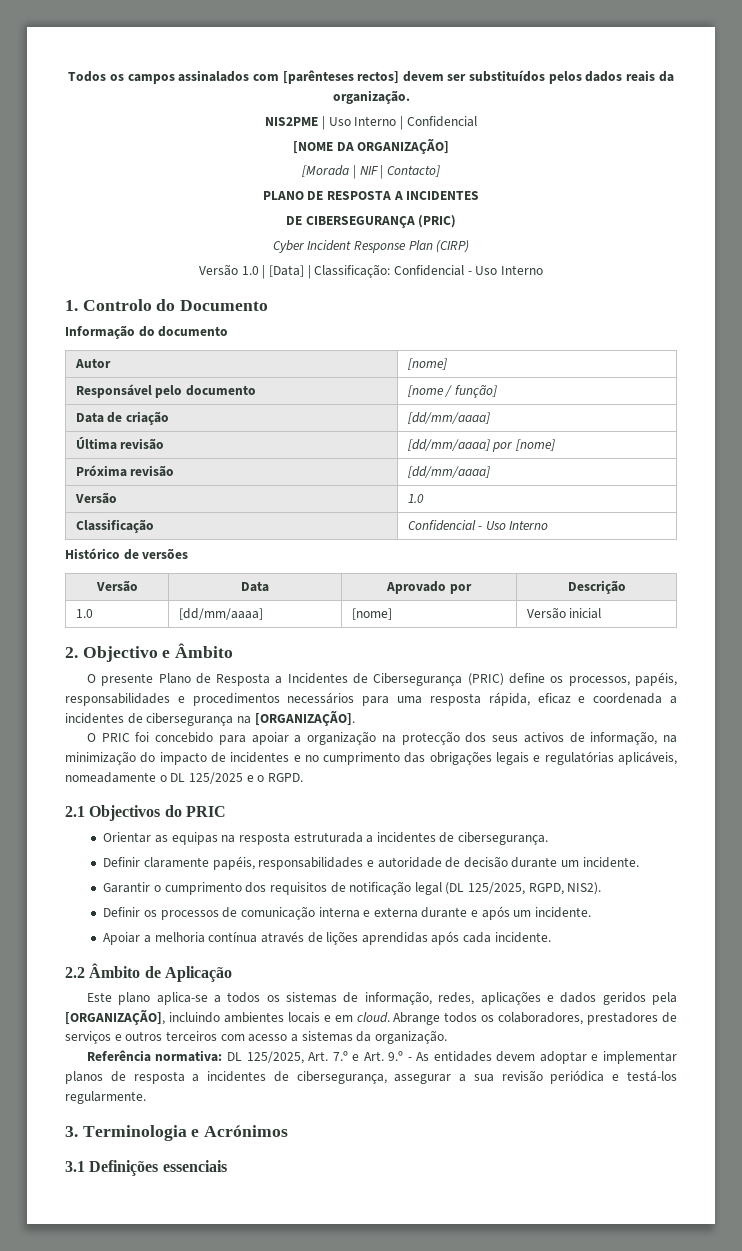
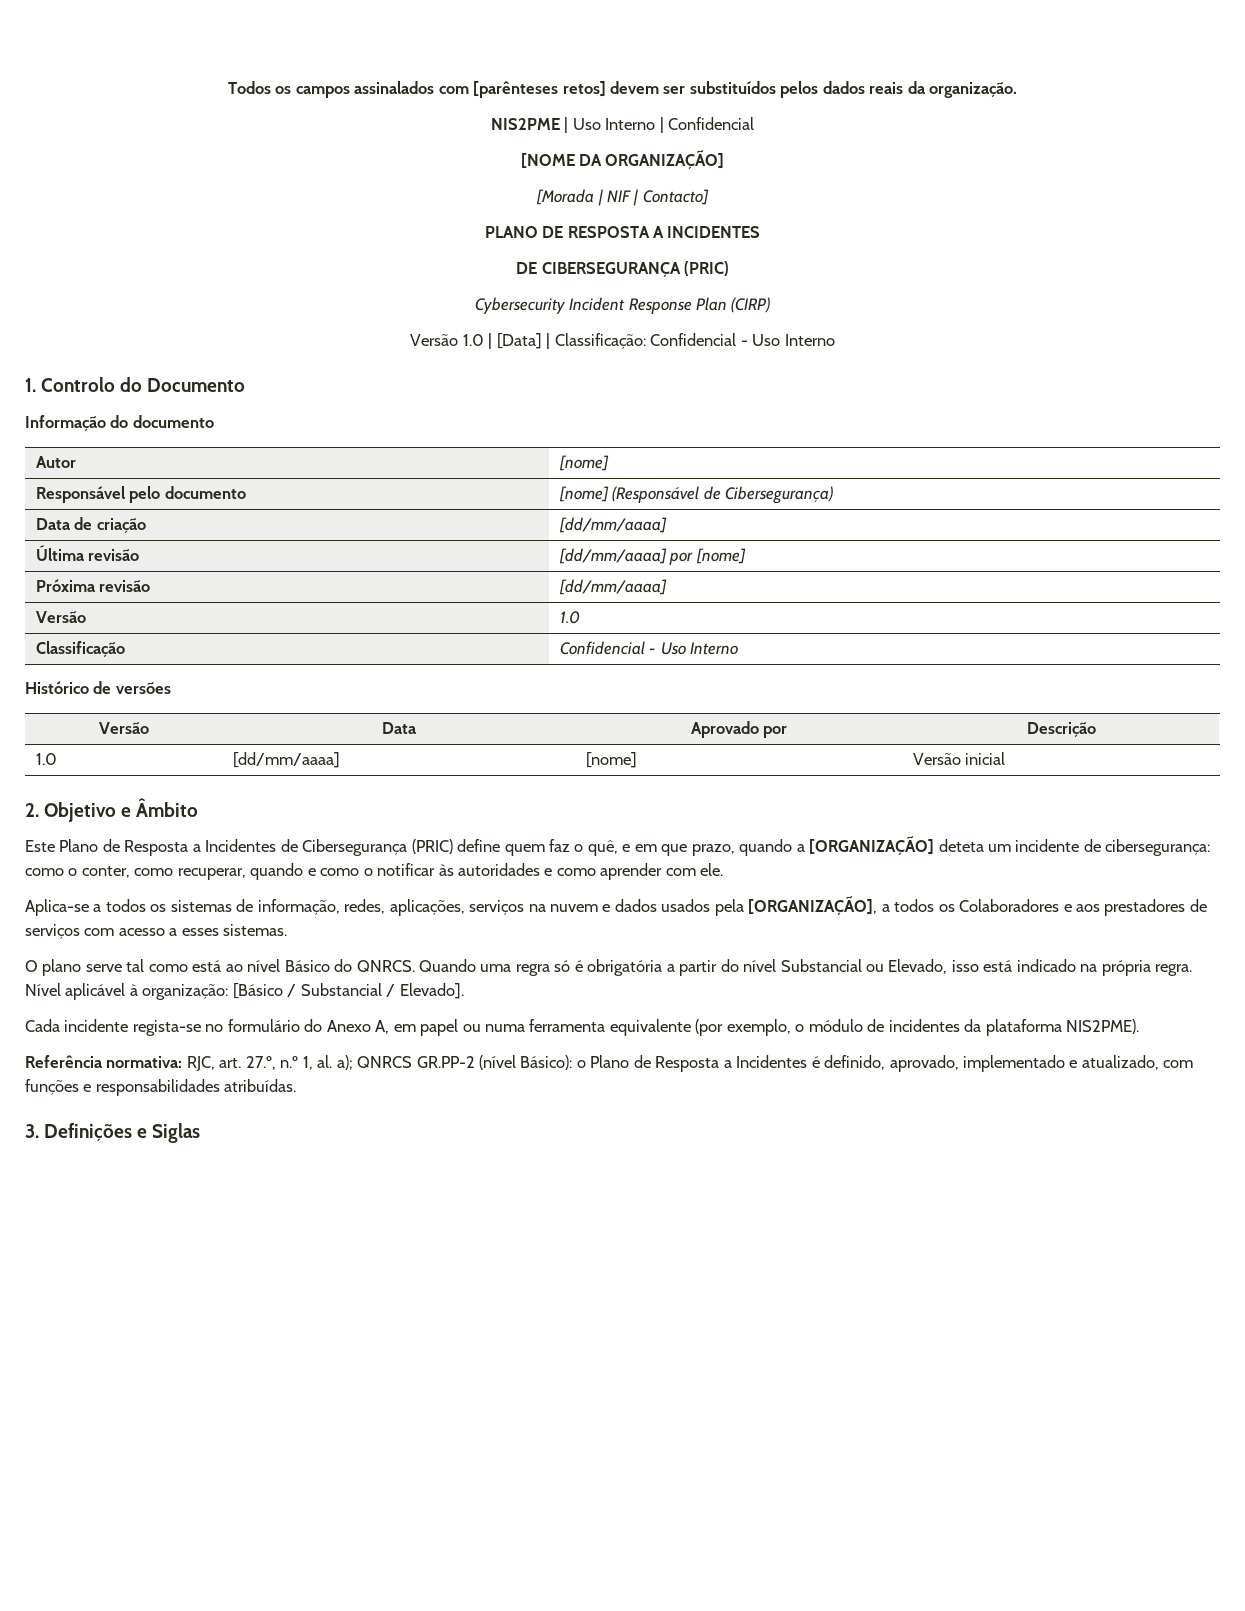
[357,71,400,84] rectos] -> [562,81,606,97] retos]
[272,240,305,253] Cyber -> [474,297,566,314] Cybersecurity
[407,384,497,398] [nome / função] -> [558,486,834,504] [nome] (Responsável de Cibersegurança)
[82,646,158,662] Objectivo -> [44,802,117,822] Objetivo
[86,673,154,686] O presente -> [25,840,55,852] Este
[550,672,677,686] [65,692,678,706] [65,710,355,726] [86,731,678,745] [65,751,678,765] [65,772,303,784] [65,805,226,821] [103,832,549,845] [103,856,639,870] [103,881,602,895] [103,906,592,920] [103,931,551,945] [65,963,232,982] [86,992,208,1005] os processos, papéis, responsabilidades e procedimentos necessários para uma resposta rápida, eficaz e coordenada a incidentes de cibersegurança na [ORGANIZAÇÃO]. // O PRIC foi concebido para apoiar a organização na protecção dos seus activos de informação, na minimização do impacto de incidentes e no cumprimento das obrigações legais e regulatórias aplicáveis, nomeadamente o DL 125/2025 e o RGPD. // 2.1 Objectivos do PRIC // Orientar as equipas na resposta estruturada a incidentes de cibersegurança. // Definir claramente papéis, responsabilidades e autoridade de decisão durante um incidente. // Garantir o cumprimento dos requisitos de notificação legal (DL 125/2025, RGPD, NIS2). // Definir os processos de comunicação interna e externa durante e após um incidente. // Apoiar a melhoria contínua através de lições aprendidas após cada incidente. // 2.2 Âmbito de Aplicação // Este plano aplica-se -> [504,836,1211,856] [25,863,724,880] [25,899,89,916] quem faz o quê, e em que prazo, quando a [ORGANIZAÇÃO] deteta um incidente de cibersegurança: como o conter, como recuperar, quando e como o notificar às autoridades e como aprender com ele. // Aplica-se
[480,991,541,1005] aplicações -> [389,899,599,916] aplicações, serviços na nuvem
[602,992,646,1005] geridos -> [661,899,711,912] usados
[168,1012,677,1025] [65,1030,447,1044] [86,1050,678,1064] [65,1070,677,1084] [65,1091,146,1104] [65,1125,289,1141] [65,1160,227,1176] incluindo ambientes locais e em cloud. Abrange todos os colaboradores, prestadores de serviços e outros terceiros com acesso a sistemas da organização. // Referência normativa: DL 125/2025, Art. 7.º e Art. 9.º - As entidades devem adoptar e implementar planos de resposta a incidentes de cibersegurança, assegurar a sua revisão periódica e testá-los regularmente. // 3. Terminologia e Acrónimos // 3.1 Definições essenciais -> [881,899,1207,916] [25,924,288,939] [25,959,1193,976] [25,983,464,1000] [25,1019,1140,1036] [25,1055,1194,1072] [25,1079,297,1096] [25,1123,201,1143] a todos os Colaboradores e aos prestadores de serviços com acesso a esses sistemas. // O plano serve tal como está ao nível Básico do QNRCS. Quando uma regra só é obrigatória a partir do nível Substancial ou Elevado, isso está indicado na própria regra. Nível aplicável à organização: [Básico / Substancial / Elevado]. // Cada incidente regista-se no formulário do Anexo A, em papel ou numa ferramenta equivalente (por exemplo, o módulo de incidentes da plataforma NIS2PME). // Referência normativa: RJC, art. 27.º, n.º 1, al. a); QNRCS GR.PP-2 (nível Básico): o Plano de Resposta a Incidentes é definido, aprovado, implementado e atualizado, com funções e responsabilidades atribuídas. // 3. Definições e Siglas

